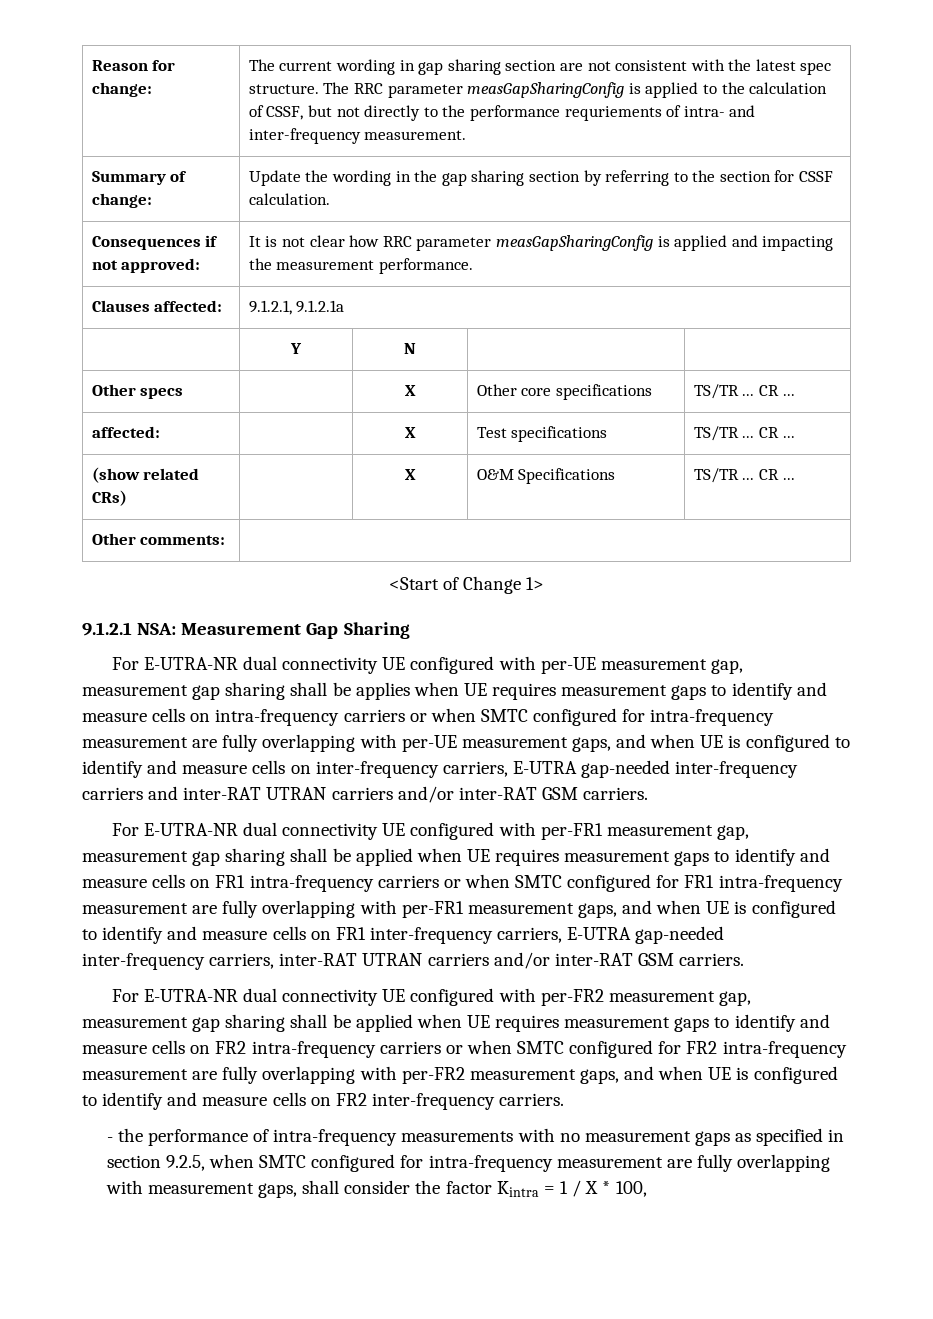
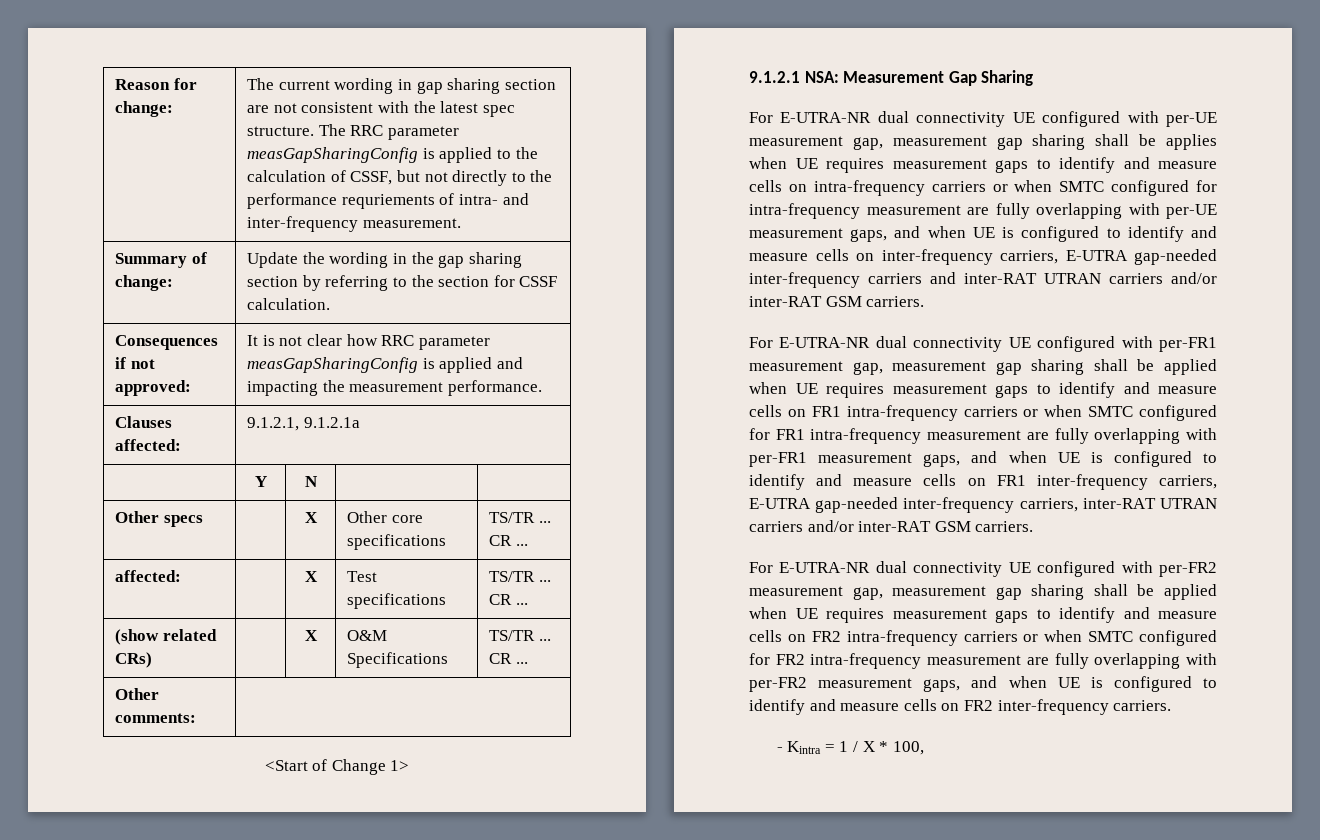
[117,1128,845,1146] [106,1154,831,1172] [105,1180,492,1198] the performance of intra-frequency measurements with no measurement gaps as specified in section 9.2.5, when SMTC configured for intra-frequency measurement are fully overlapping with measurement gaps, shall consider the factor -> (783, 749) none

